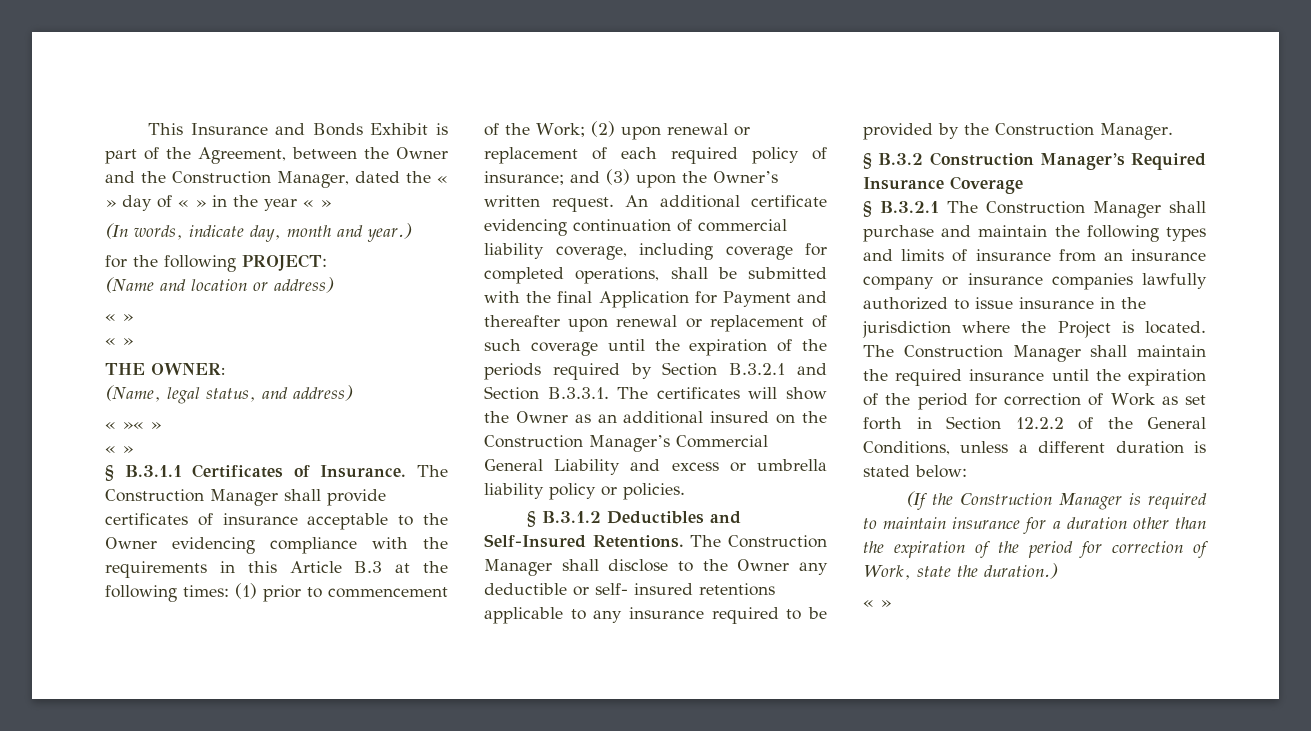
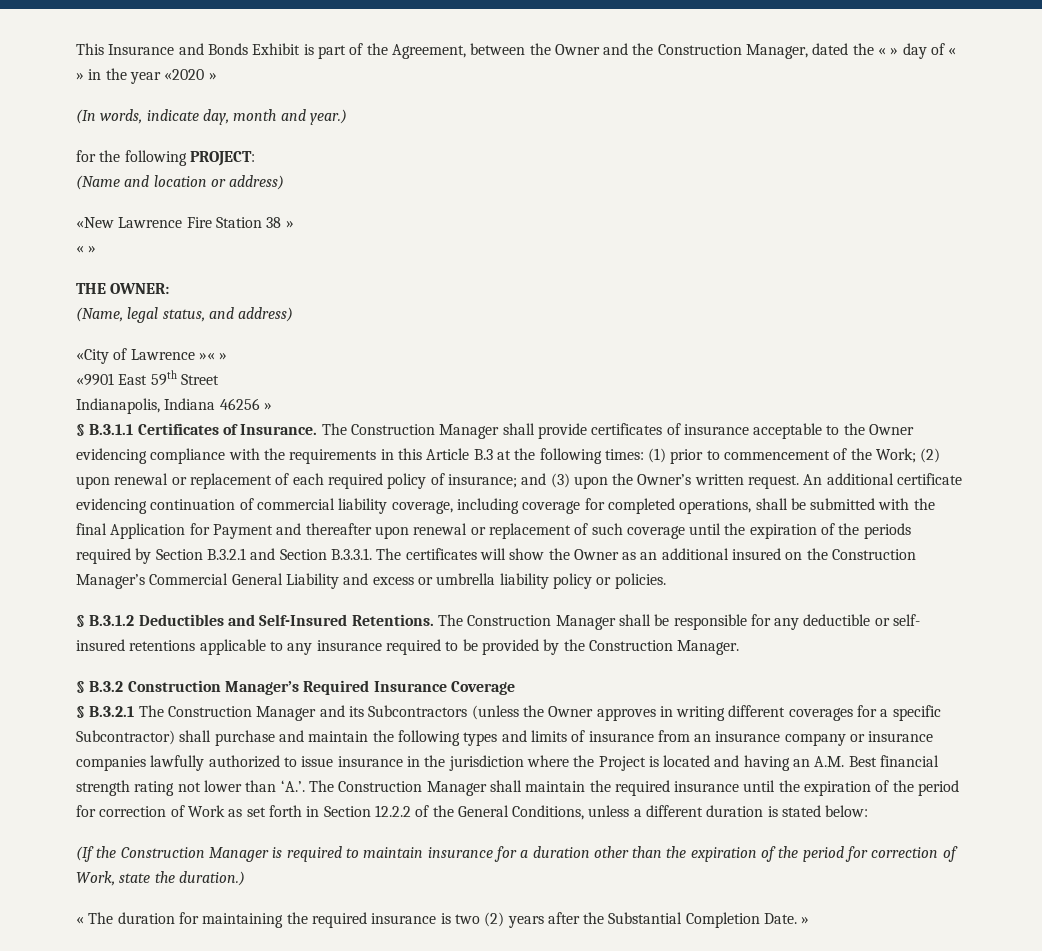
[303,200,314,207] « -> [164,69,205,80] «2020
[105,314,116,321] « -> [76,217,282,228] «New Lawrence Fire Station 38
[105,422,116,429] « -> [76,348,195,364] «City of Lawrence
[105,446,116,453] « -> [76,370,219,386] [76,398,260,414] «9901 East 59th Street // Indianapolis, Indiana 46256
[608,559,790,572] disclose to the Owner -> [654,614,771,630] be responsible for
(1161, 209) none -> [319,705,941,721] [76,730,175,745] and its Subcontractors (unless the Owner approves in writing different coverages for a specific Subcontractor)
[1145,321,1206,334] located. -> [663,755,940,771] [76,780,305,796] located and having an A.M. Best financial strength rating not lower than ‘A.’.
(874, 603) none -> [88,912,798,928] The duration for maintaining the required insurance is two (2) years after the Substantial Completion Date.

